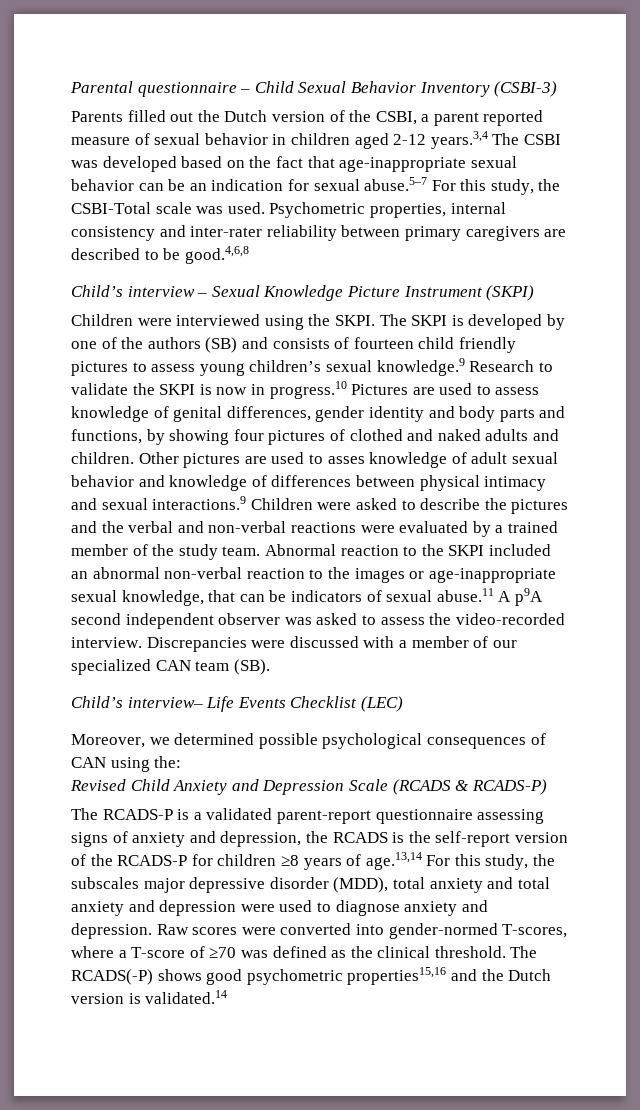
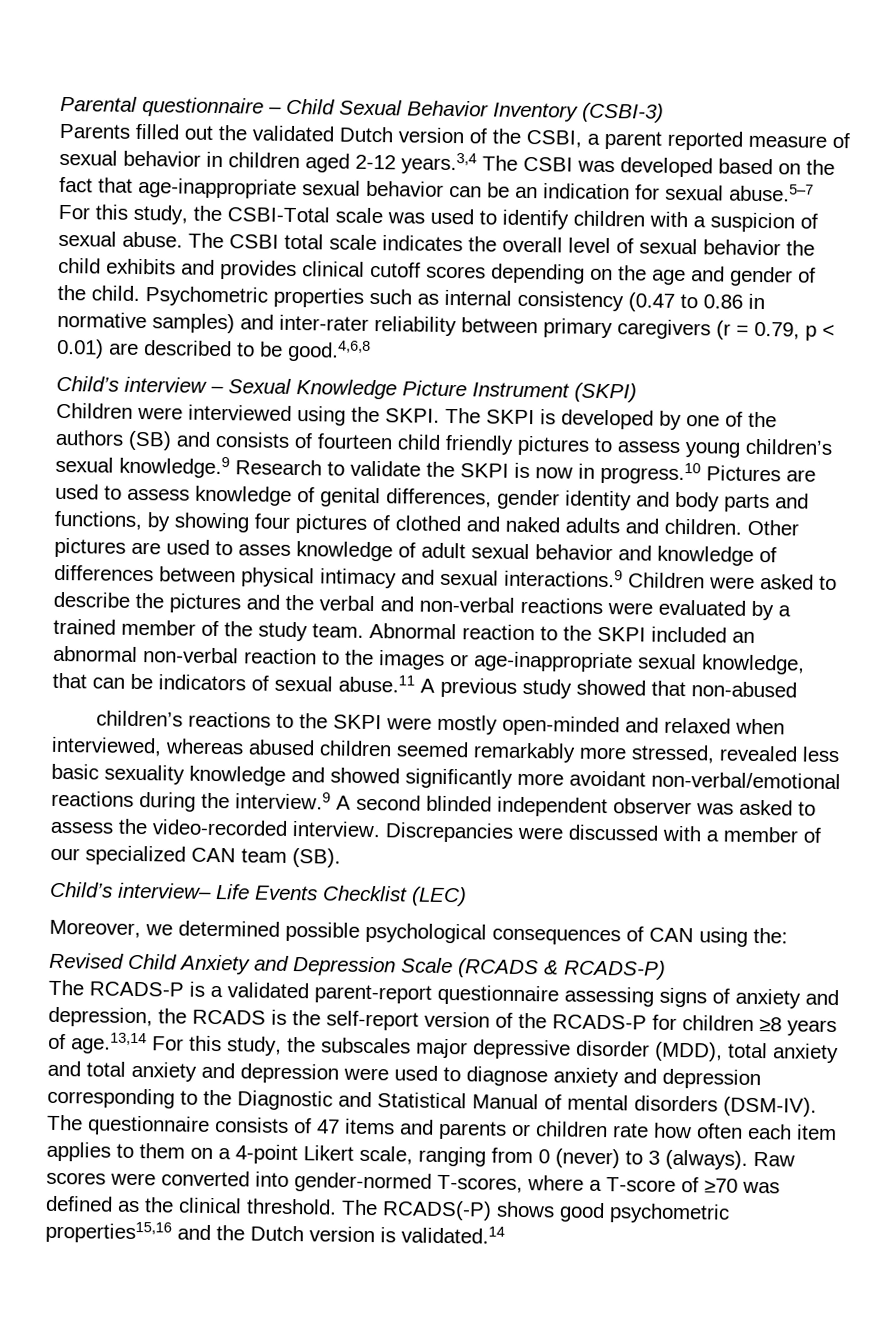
(220, 116) none -> [252,125,334,142] validated
[227,202,506,218] [71,226,155,241] used. Psychometric properties, internal consistency -> [430,208,818,233] [58,230,815,256] [58,257,816,287] [57,284,765,312] [57,311,235,334] used to identify children with a suspicion of sexual abuse. The CSBI total scale indicates the overall level of sexual behavior the child exhibits and provides clinical cutoff scores depending on the age and gender of the child. Psychometric properties such as internal consistency (0.47 to 0.86 in normative samples)
(540, 233) none -> [716,320,835,341] [56,338,104,359] (r = 0.79, p < 0.01)
[514,588,543,606] [71,613,121,625] p9A second -> [440,677,797,699] [96,710,786,737] [51,736,840,764] [51,763,841,790] [51,790,492,812] previous study showed that non-abused // children’s reactions to the SKPI were mostly open-minded and relaxed when interviewed, whereas abused children seemed remarkably more stressed, revealed less basic sexuality knowledge and showed significantly more avoidant non-verbal/emotional reactions during the interview.9 A second blinded
[71,923,152,939] depression. -> [662,1068,761,1090] [47,1087,817,1117] [47,1114,837,1141] [46,1141,748,1170] depression corresponding to the Diagnostic and Statistical Manual of mental disorders (DSM-IV). The questionnaire consists of 47 items and parents or children rate how often each item applies to them on a 4-point Likert scale, ranging from 0 (never) to 3 (always).

